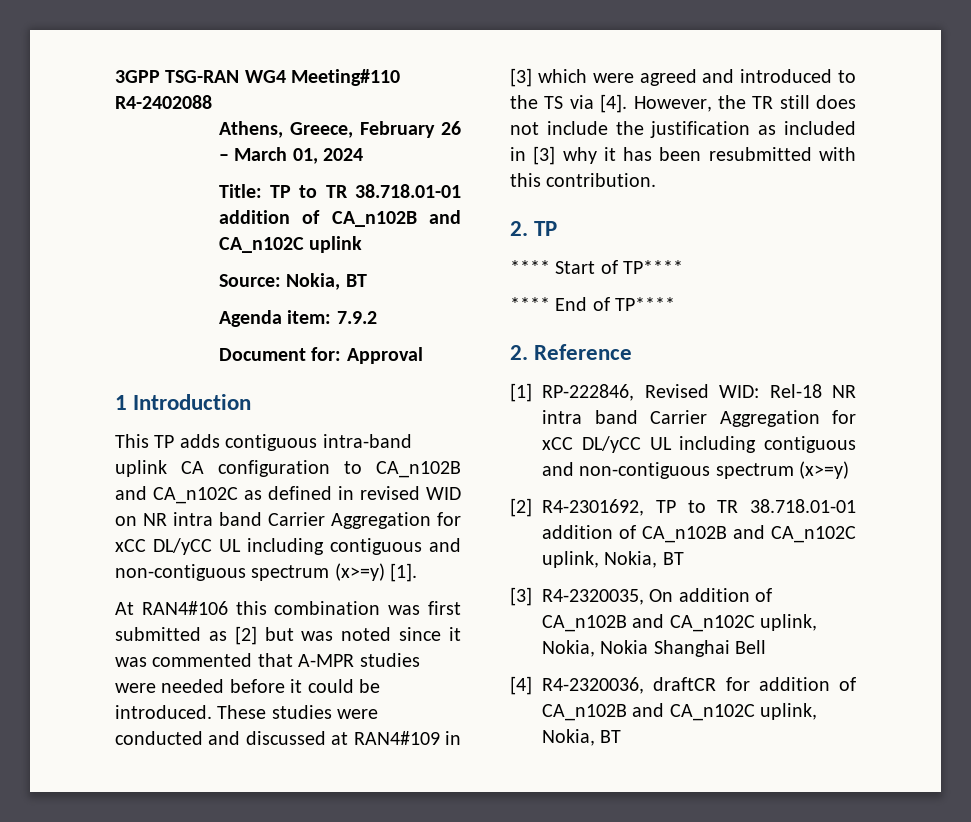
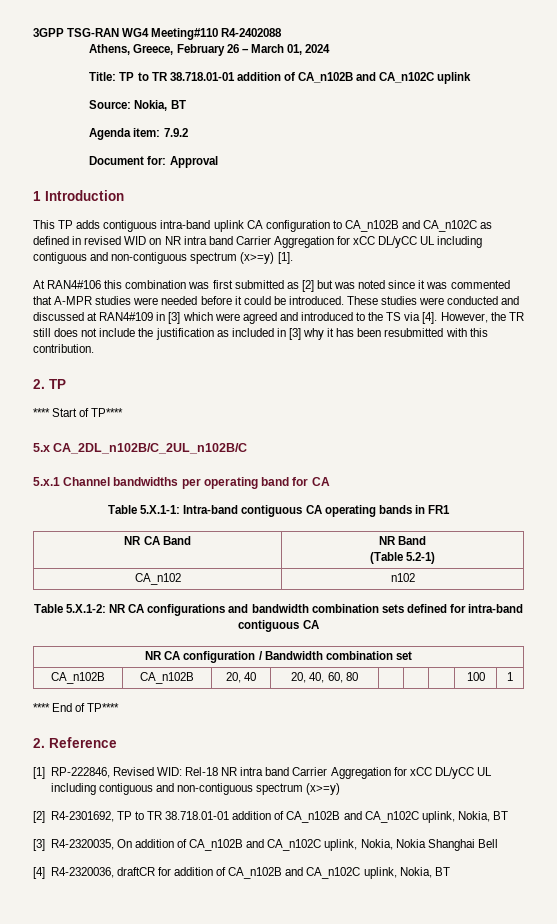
(684, 267) none -> [33,443,248,454] [33,477,330,489] [108,505,450,517] [124,536,191,545] [378,536,427,545] [369,552,436,564] [134,573,181,585] [390,573,415,582] [33,604,524,616] [238,620,319,632] [145,651,412,663] [51,672,105,684] [140,672,194,684] [225,672,257,683] [291,672,358,683] [466,672,485,681] [507,672,513,681] // 5.x CA_2DL_n102B/C_2UL_n102B/C // 5.x.1 Channel bandwidths per operating band for CA // Table 5.X.1-1: Intra-band contiguous CA operating bands in FR1 // NR CA Band | NR Band // (Table 5.2-1) // CA_n102 | n102 // Table 5.X.1-2: NR CA configurations and bandwidth combination sets defined for intra-band contiguous CA // NR CA configuration / Bandwidth combination set // CA_n102B | CA_n102B | 20, 40 | 20, 40, 60, 80 | | | | 100 | 1

